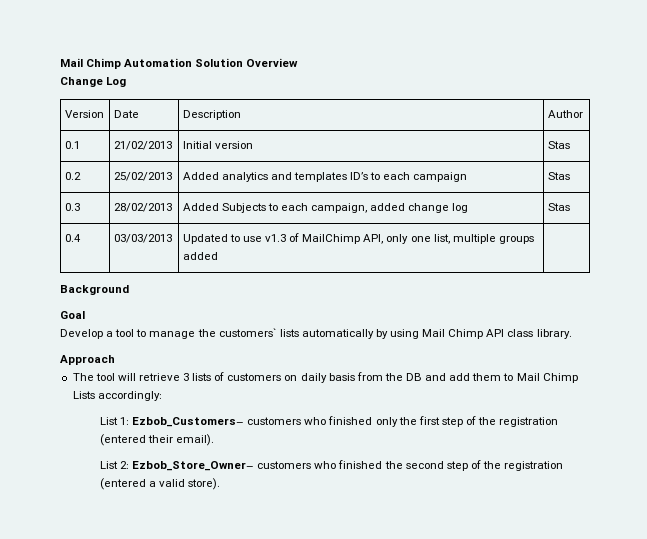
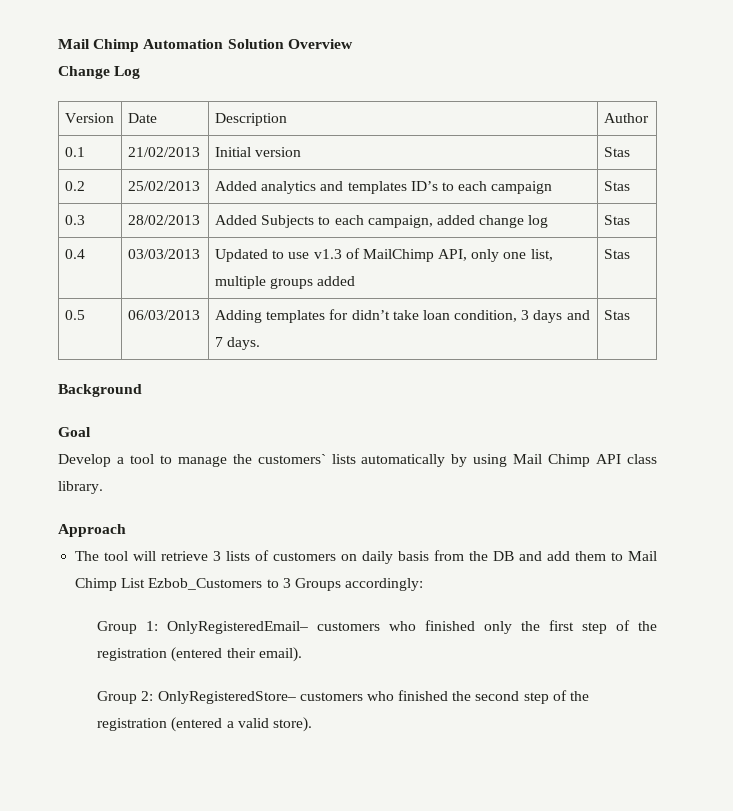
(218, 256) none -> [603,249,630,259] [64,310,85,320] [127,310,200,320] [214,309,590,323] [214,337,261,350] [603,310,630,320] Stas // 0.5 | 06/03/2013 | Adding templates for didn’t take loan condition, 3 days and 7 days. | Stas
[72,391,162,401] [99,417,245,427] Lists accordingly: // List 1: Ezbob_Customers– -> [121,578,424,591] [97,621,309,634] List Ezbob_Customers to 3 Groups accordingly: // Group 1: OnlyRegisteredEmail–
[99,461,255,471] List 2: Ezbob_Store_Owner– -> [97,691,296,704] Group 2: OnlyRegisteredStore–

